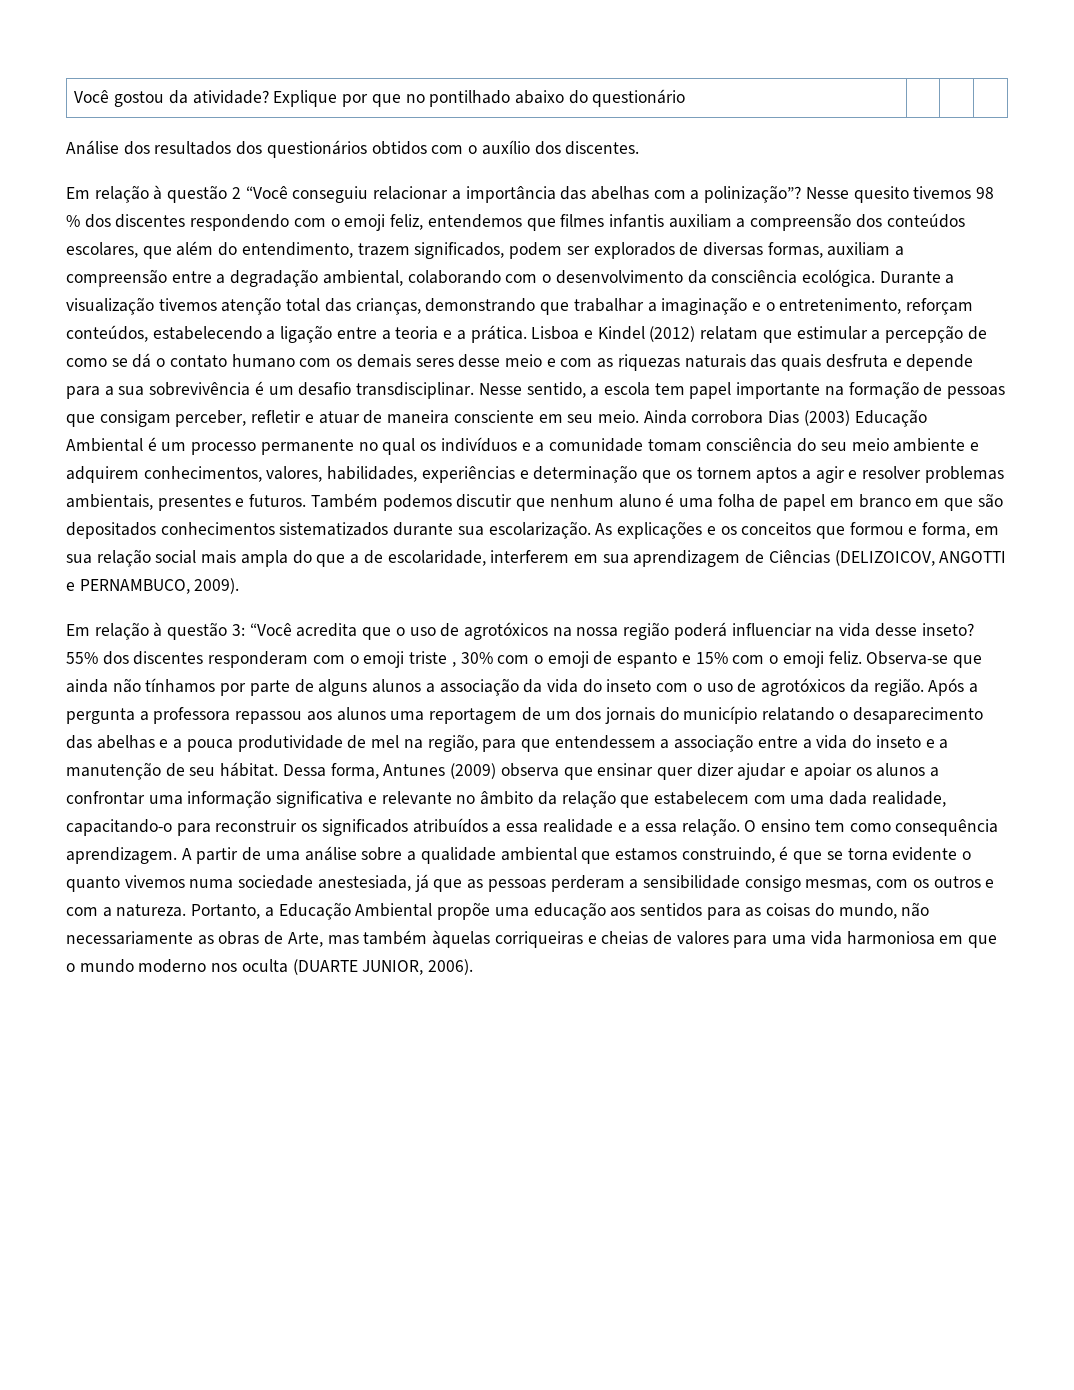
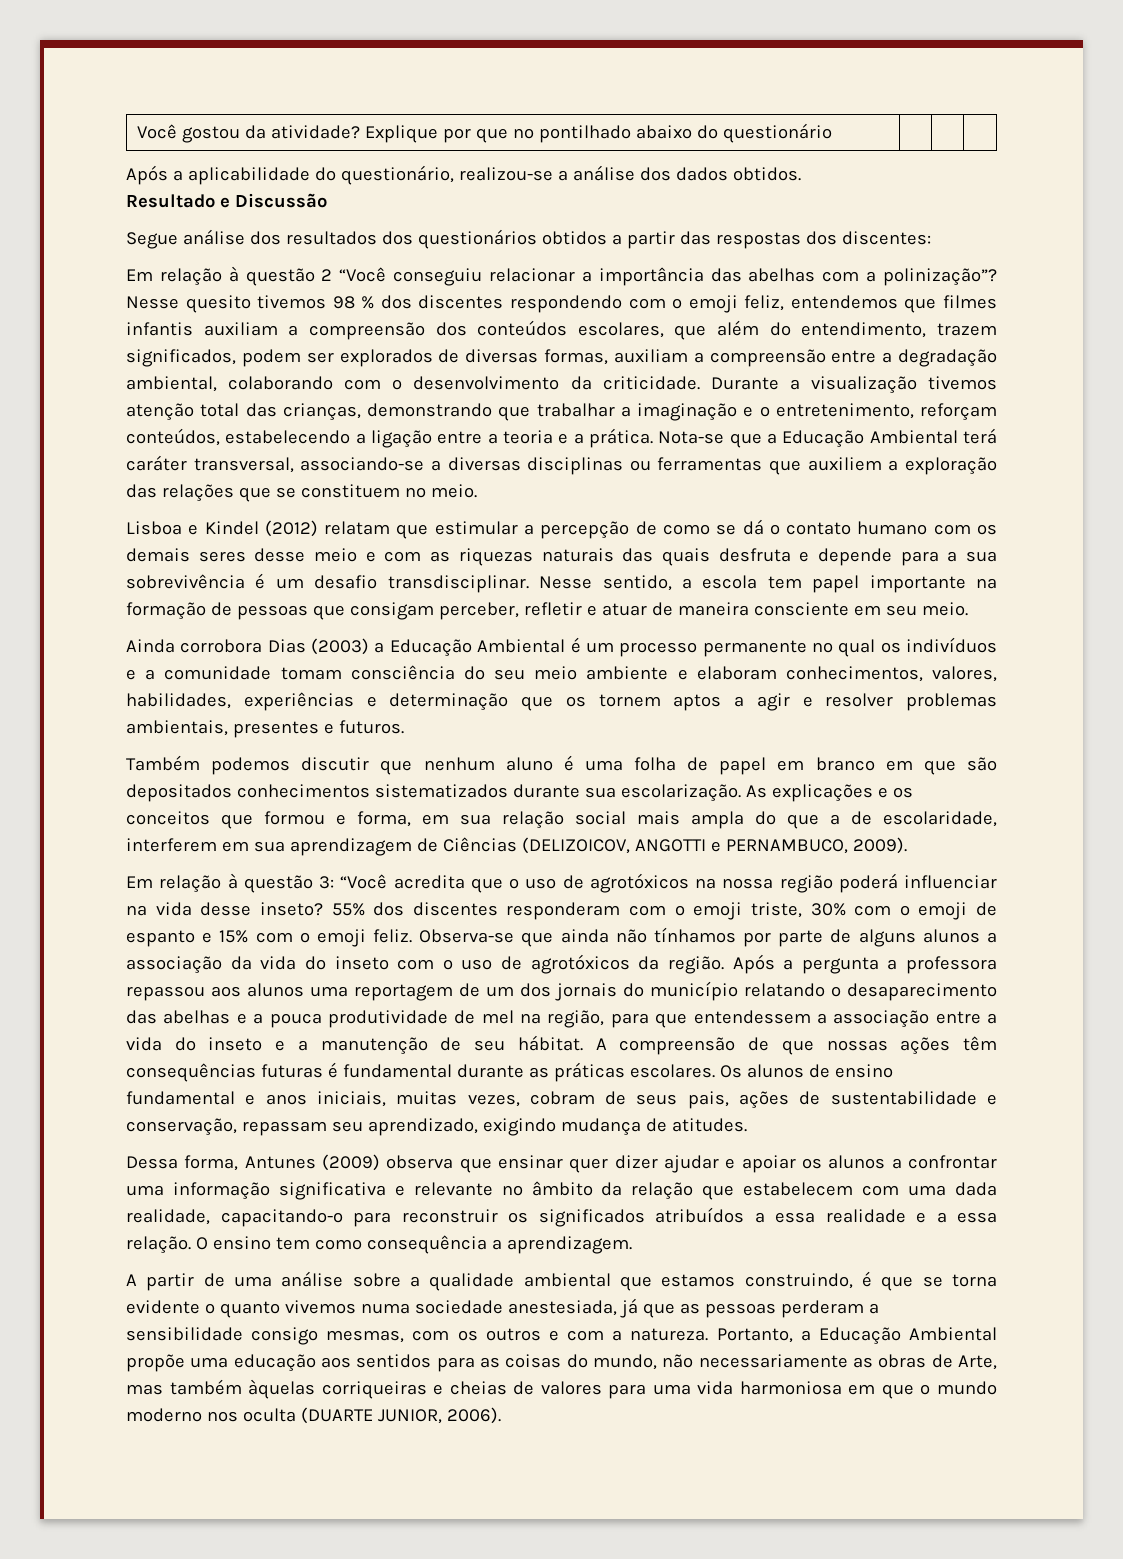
[66,140,119,155] Análise -> [126,165,801,185] [126,193,327,208] [126,229,245,249] Após a aplicabilidade do questionário, realizou-se a análise dos dados obtidos. // Resultado e Discussão // Segue análise
[431,140,640,155] com o auxílio dos discentes. -> [611,231,931,249] a partir das respostas dos discentes:
[711,269,875,287] consciência ecológica. -> [602,376,700,390] criticidade.
(527, 334) none -> [658,428,997,448] [126,455,997,475] [126,484,477,502] Nota-se que a Educação Ambiental terá caráter transversal, associando-se a diversas disciplinas ou ferramentas que auxiliem a exploração das relações que se constituem no meio. //
(639, 416) none -> (968, 609) //
(850, 418) none -> [374,642,385,653] a
[66,466,139,483] adquirem -> [696,666,777,680] elaboram
(307, 500) none -> (404, 727) //
[409,651,456,667] triste , -> [750,902,802,918] triste,
(279, 769) none -> [595,1036,998,1055] [126,1062,893,1082] [126,1091,997,1109] [126,1118,747,1136] A compreensão de que nossas ações têm consequências futuras é fundamental durante as práticas escolares. Os alunos de ensino fundamental e anos iniciais, muitas vezes, cobram de seus pais, ações de sustentabilidade e conservação, repassam seu aprendizado, exigindo mudança de atitudes. //
(999, 827) none -> [491,1239,502,1250] a
(177, 855) none -> (632, 1245) //

